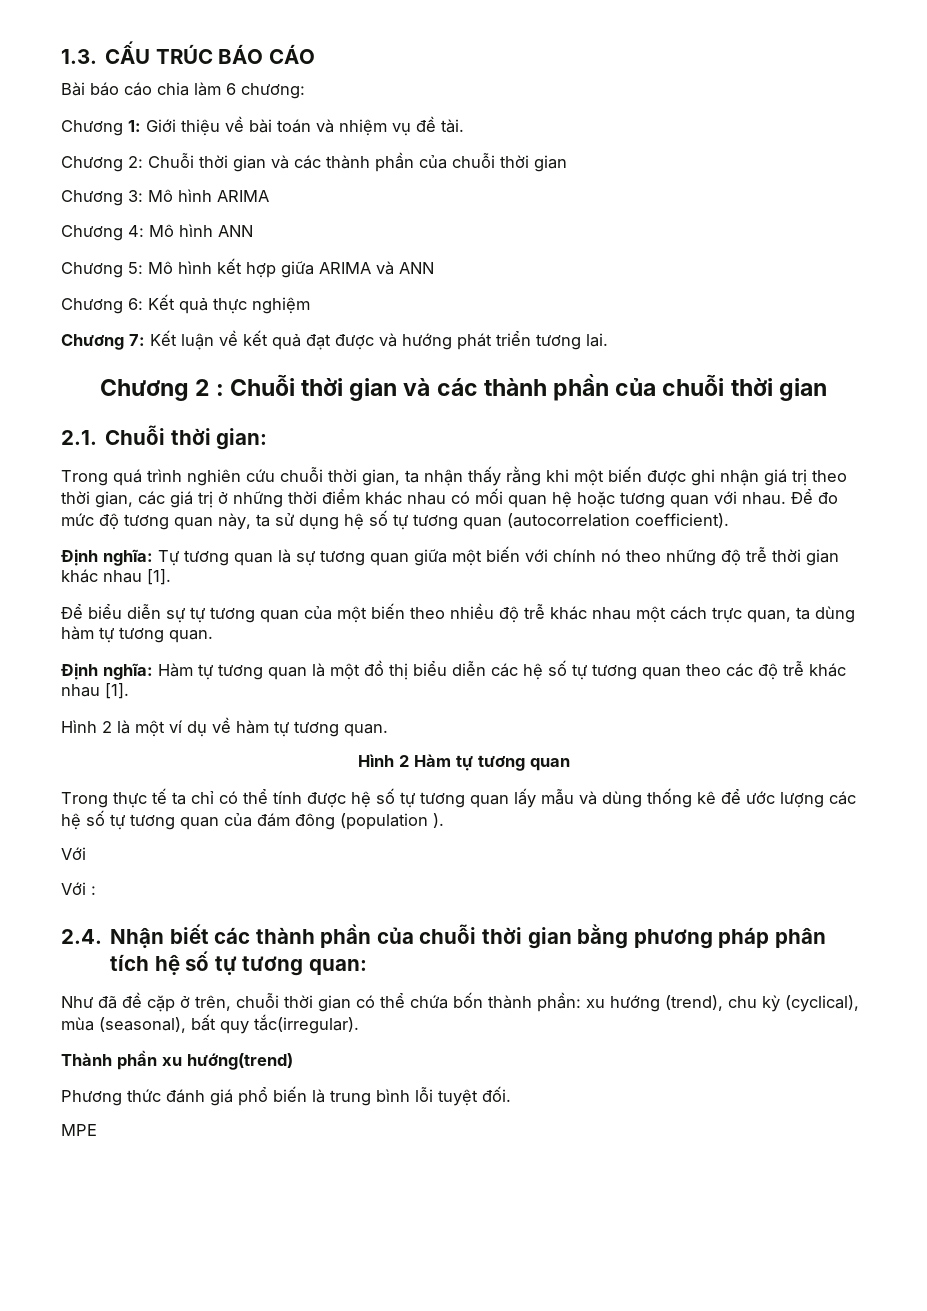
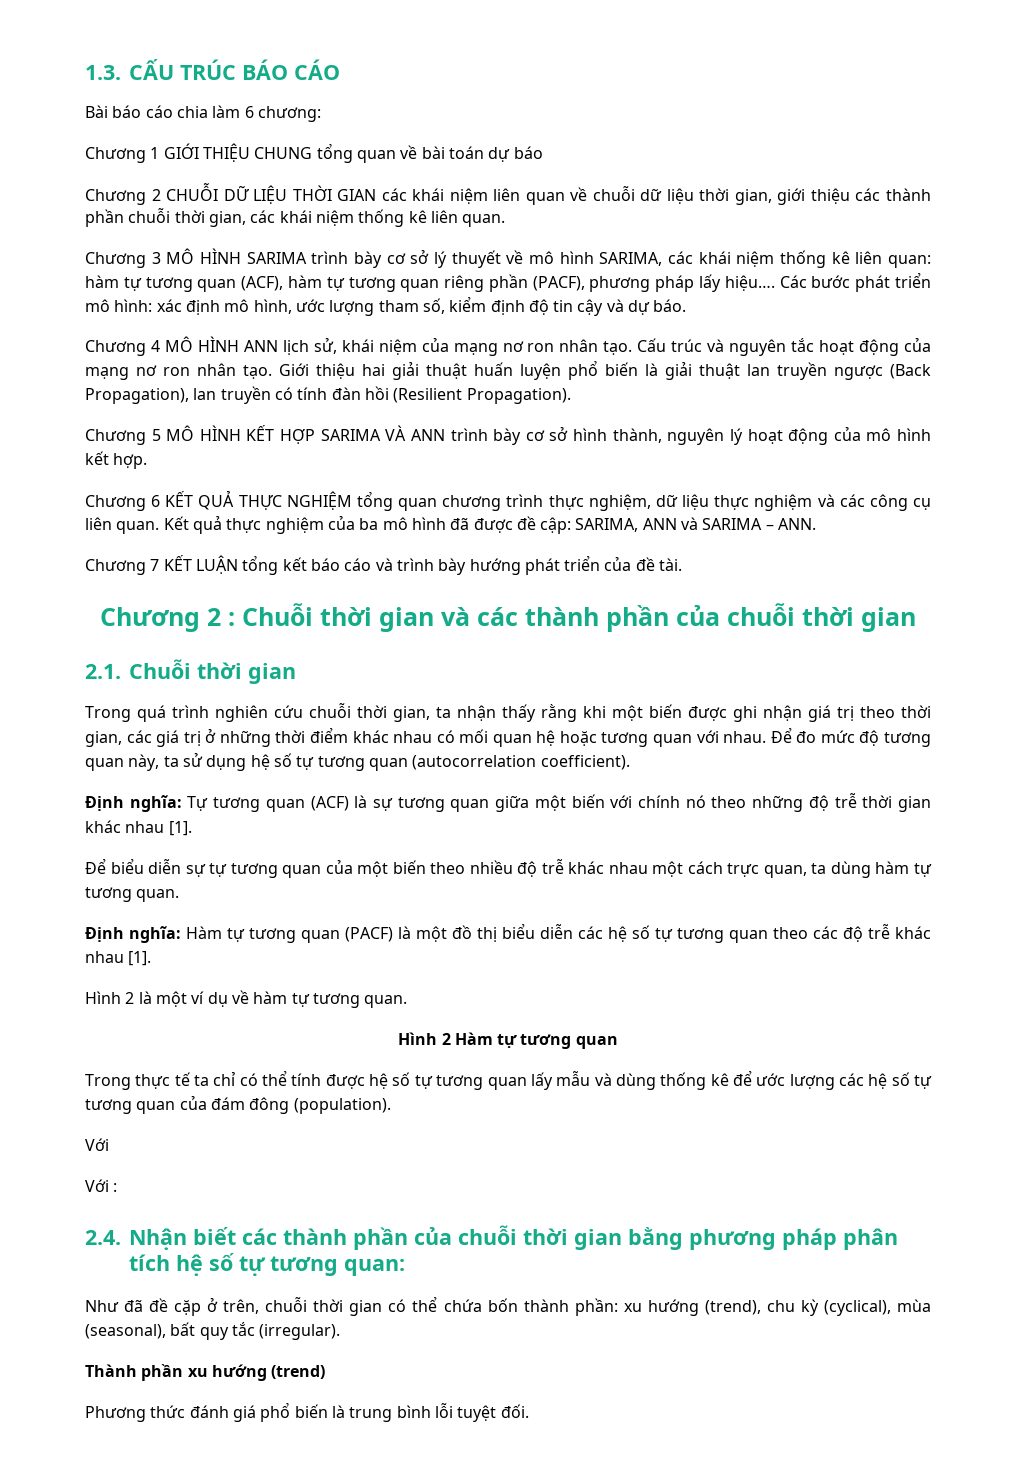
[128,116,464,136] [61,152,567,172] [61,189,269,206] [61,224,253,241] [61,258,434,278] [61,294,310,314] [61,330,608,350] 1: Giới thiệu về bài toán và nhiệm vụ đề tài. // Chương 2: Chuỗi thời gian và các thành phần của chuỗi thời gian // Chương 3: Mô hình ARIMA // Chương 4: Mô hình ANN // Chương 5: Mô hình kết hợp giữa ARIMA và ANN // Chương 6: Kết quả thực nghiệm // Chương 7: Kết luận về kết quả đạt được và hướng phát triển tương lai. -> [150,143,543,163] [85,183,931,205] [85,208,506,227] [85,248,931,268] [85,272,931,292] [85,296,687,316] [85,336,932,356] [85,360,931,380] [85,386,571,404] [85,425,931,445] [85,451,148,469] [85,490,931,511] [85,515,817,534] [85,555,683,575] 1 GIỚI THIỆU CHUNG tổng quan về bài toán dự báo // Chương 2 CHUỖI DỮ LIỆU THỜI GIAN các khái niệm liên quan về chuỗi dữ liệu thời gian, giới thiệu các thành phần chuỗi thời gian, các khái niệm thống kê liên quan. // Chương 3 MÔ HÌNH SARIMA trình bày cơ sở lý thuyết về mô hình SARIMA, các khái niệm thống kê liên quan: hàm tự tương quan (ACF), hàm tự tương quan riêng phần (PACF), phương pháp lấy hiệu…. Các bước phát triển mô hình: xác định mô hình, ước lượng tham số, kiểm định độ tin cậy và dự báo. // Chương 4 MÔ HÌNH ANN lịch sử, khái niệm của mạng nơ ron nhân tạo. Cấu trúc và nguyên tắc hoạt động của mạng nơ ron nhân tạo. Giới thiệu hai giải thuật huấn luyện phổ biến là giải thuật lan truyền ngược (Back Propagation), lan truyền có tính đàn hồi (Resilient Propagation). // Chương 5 MÔ HÌNH KẾT HỢP SARIMA VÀ ANN trình bày cơ sở hình thành, nguyên lý hoạt động của mô hình kết hợp. // Chương 6 KẾT QUẢ THỰC NGHIỆM tổng quan chương trình thực nghiệm, dữ liệu thực nghiệm và các công cụ liên quan. Kết quả thực nghiệm của ba mô hình đã được đề cập: SARIMA, ANN và SARIMA – ANN. // Chương 7 KẾT LUẬN tổng kết báo cáo và trình bày hướng phát triển của đề tài.
[216,428,268,450] gian: -> [248,663,296,684] gian
(273, 559) none -> [310,796,349,811] (ACF)
(307, 673) none -> [345,927,393,942] (PACF)
[340,813,444,830] (population ). -> [293,1098,391,1114] (population).
[254,1014,359,1034] tắc(irregular). -> [231,1322,341,1340] tắc (irregular).
[187,1053,293,1070] hướng(trend) -> [211,1364,326,1381] hướng (trend)
[61,1124,97,1136] // MPE -> (529, 1411) none

